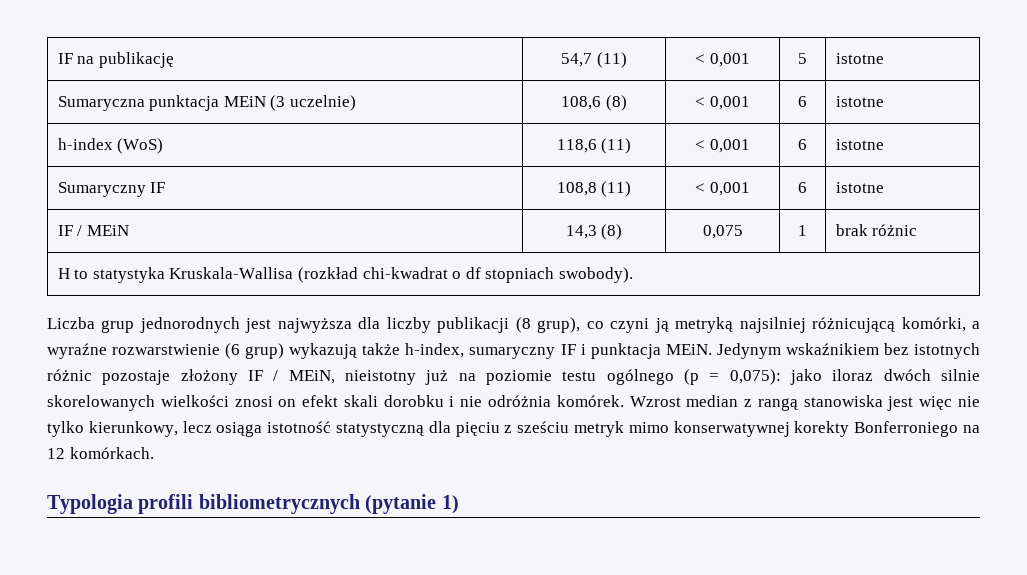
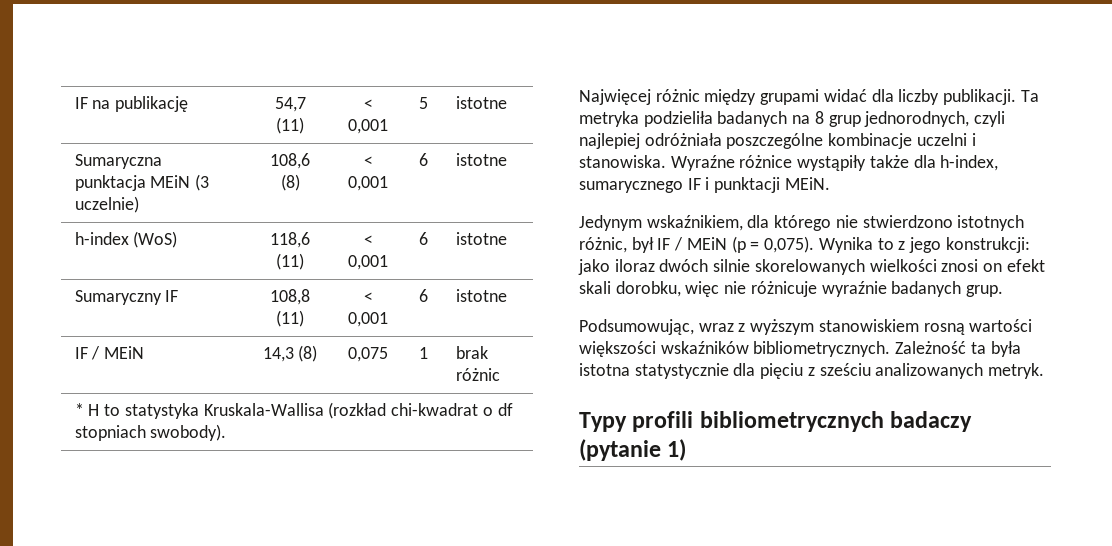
(918, 230) none -> [74,403,84,416] *
[47,317,980,333] [47,343,556,359] Liczba grup jednorodnych jest najwyższa dla liczby publikacji (8 grup), co czyni ją metryką najsilniej różnicującą komórki, a wyraźne rozwarstwienie (6 grup) wykazują także h-index, sumaryczny -> [579,89,1039,105] [579,111,1006,127] [579,133,976,149] [579,155,999,171] [579,181,683,193] Najwięcej różnic między grupami widać dla liczby publikacji. Ta metryka podzieliła badanych na 8 grup jednorodnych, czyli najlepiej odróżniała poszczególne kombinacje uczelni i stanowiska. Wyraźne różnice wystąpiły także dla h-index, sumarycznego
[590,343,661,359] punktacja -> [714,177,781,193] punktacji
[716,343,981,359] [47,369,781,385] Jedynym wskaźnikiem bez istotnych różnic pozostaje złożony IF / MEiN, nieistotny już na poziomie testu ogólnego (p = 0,075): -> [579,215,1025,231] [579,236,1030,253] // Jedynym wskaźnikiem, dla którego nie stwierdzono istotnych różnic, był IF / MEiN (p = 0,075). Wynika to z jego konstrukcji:
[383,395,981,411] [47,421,980,437] [47,447,154,459] [47,494,133,514] dorobku i nie odróżnia komórek. Wzrost median z rangą stanowiska jest więc nie tylko kierunkowy, lecz osiąga istotność statystyczną dla pięciu z sześciu metryk mimo konserwatywnej korekty Bonferroniego na 12 komórkach. // Typologia -> [615,281,1004,297] [579,319,1033,335] [579,341,1021,357] [579,363,1045,379] [579,412,627,432] dorobku, więc nie różnicuje wyraźnie badanych grup. // Podsumowując, wraz z wyższym stanowiskiem rosną wartości większości wskaźników bibliometrycznych. Zależność ta była istotna statystycznie dla pięciu z sześciu analizowanych metryk. // Typy
(360, 504) none -> [890,411,973,432] badaczy

